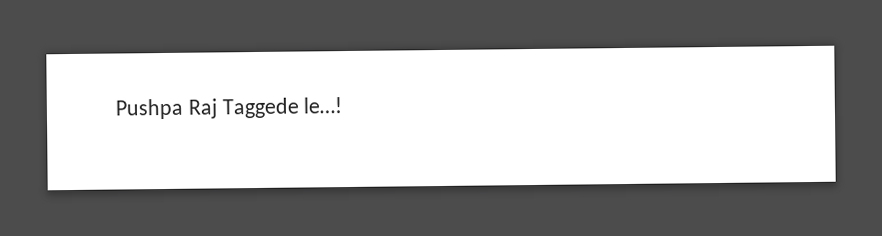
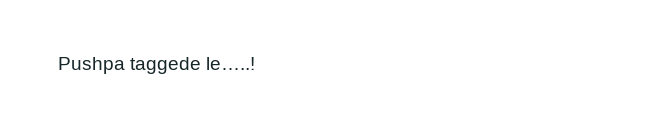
[187,97,343,119] Raj Taggede le…! -> [130,57,256,74] taggede le…..!

